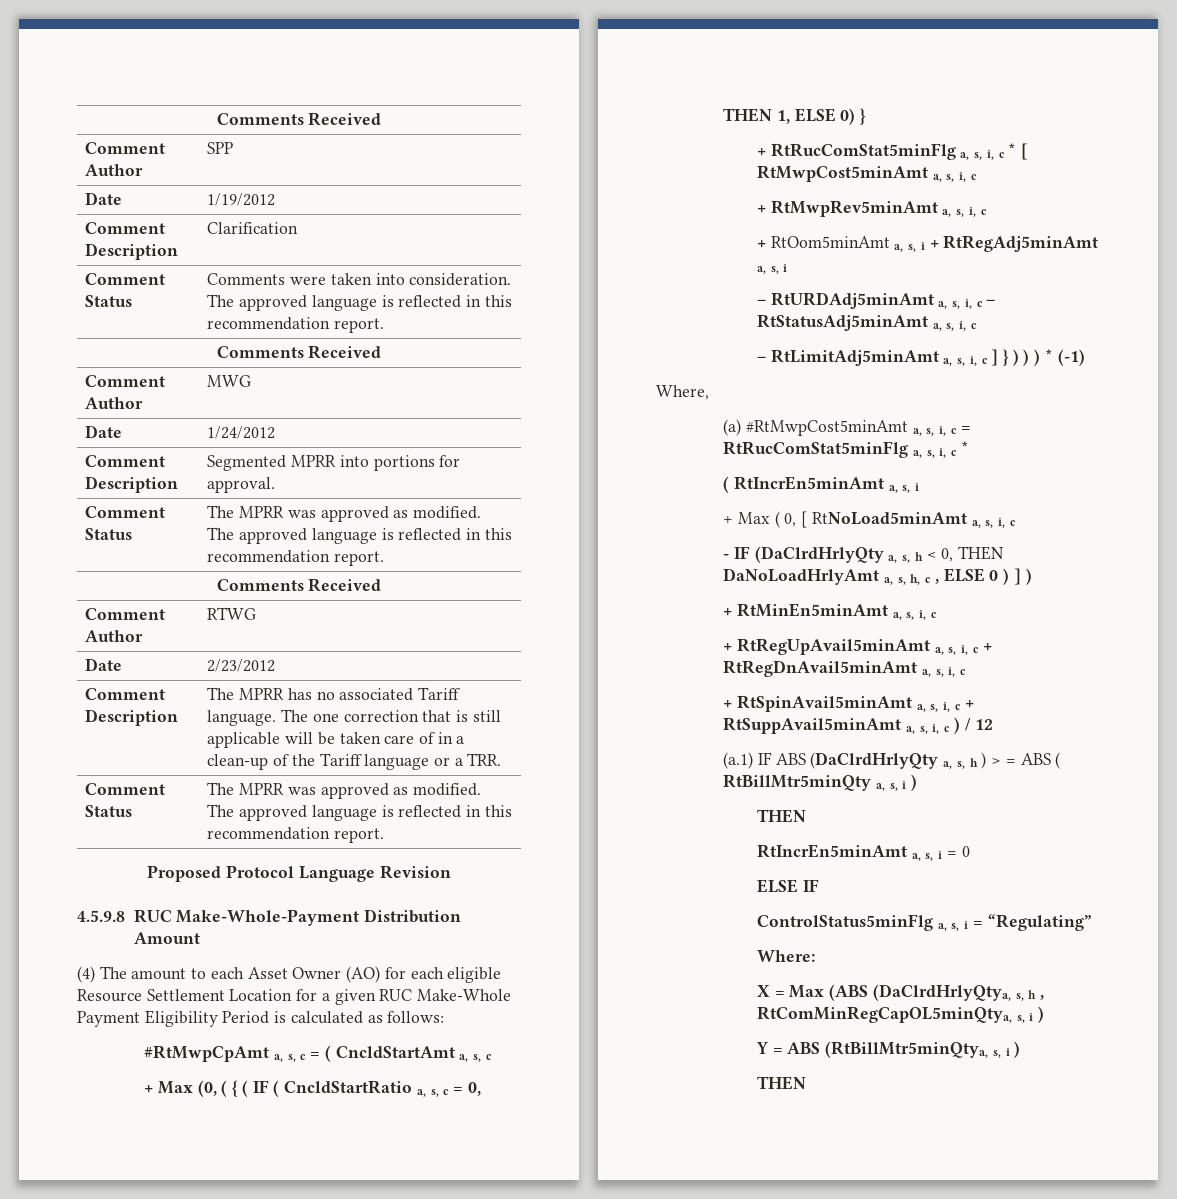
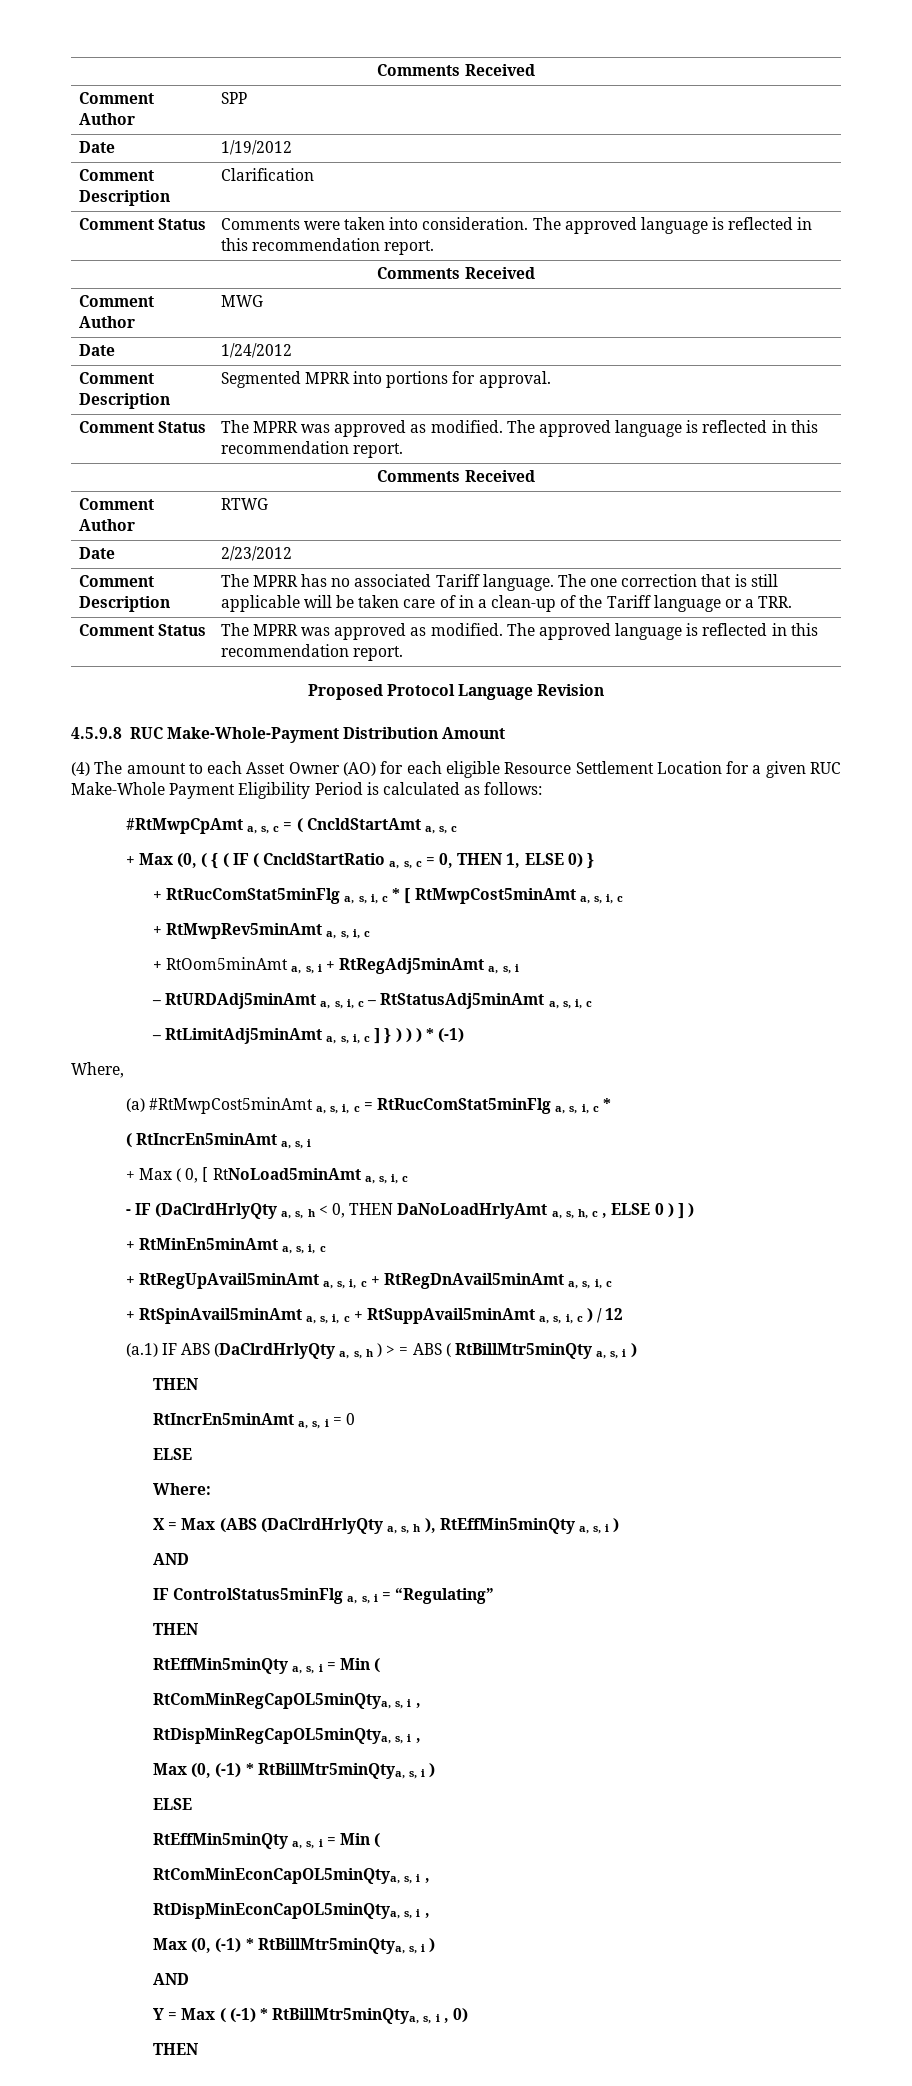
[802,879,819,892] IF // -> [153,1483,212,1495] [153,1518,620,1534] [153,1553,190,1565] [153,1588,170,1600] // Where: // X = Max (ABS (DaClrdHrlyQty a, s, h ), RtEffMin5minQty a, s, i ) // AND // IF
[756,950,815,962] [756,984,1044,1001] [756,1006,1045,1023] [755,1041,1021,1058] Where: // X = Max (ABS (DaClrdHrlyQtya, s, h , RtComMinRegCapOL5minQtya, s, i ) // Y = ABS (RtBillMtr5minQtya, s, i ) -> [153,1623,199,1635] [153,1658,381,1674] [153,1693,421,1709] [153,1728,421,1744] [153,1763,436,1779] [153,1798,193,1810] [153,1833,381,1849] [153,1868,430,1884] [153,1903,430,1919] [153,1938,436,1954] [153,1973,190,1985] [153,2008,468,2024] THEN // RtEffMin5minQty a, s, i = Min ( // RtComMinRegCapOL5minQtya, s, i , // RtDispMinRegCapOL5minQtya, s, i , // Max (0, (-1) * RtBillMtr5minQtya, s, i ) // ELSE // RtEffMin5minQty a, s, i = Min ( // RtComMinEconCapOL5minQtya, s, i , // RtDispMinEconCapOL5minQtya, s, i , // Max (0, (-1) * RtBillMtr5minQtya, s, i ) // AND // Y = Max ( (-1) * RtBillMtr5minQtya, s, i , 0)

